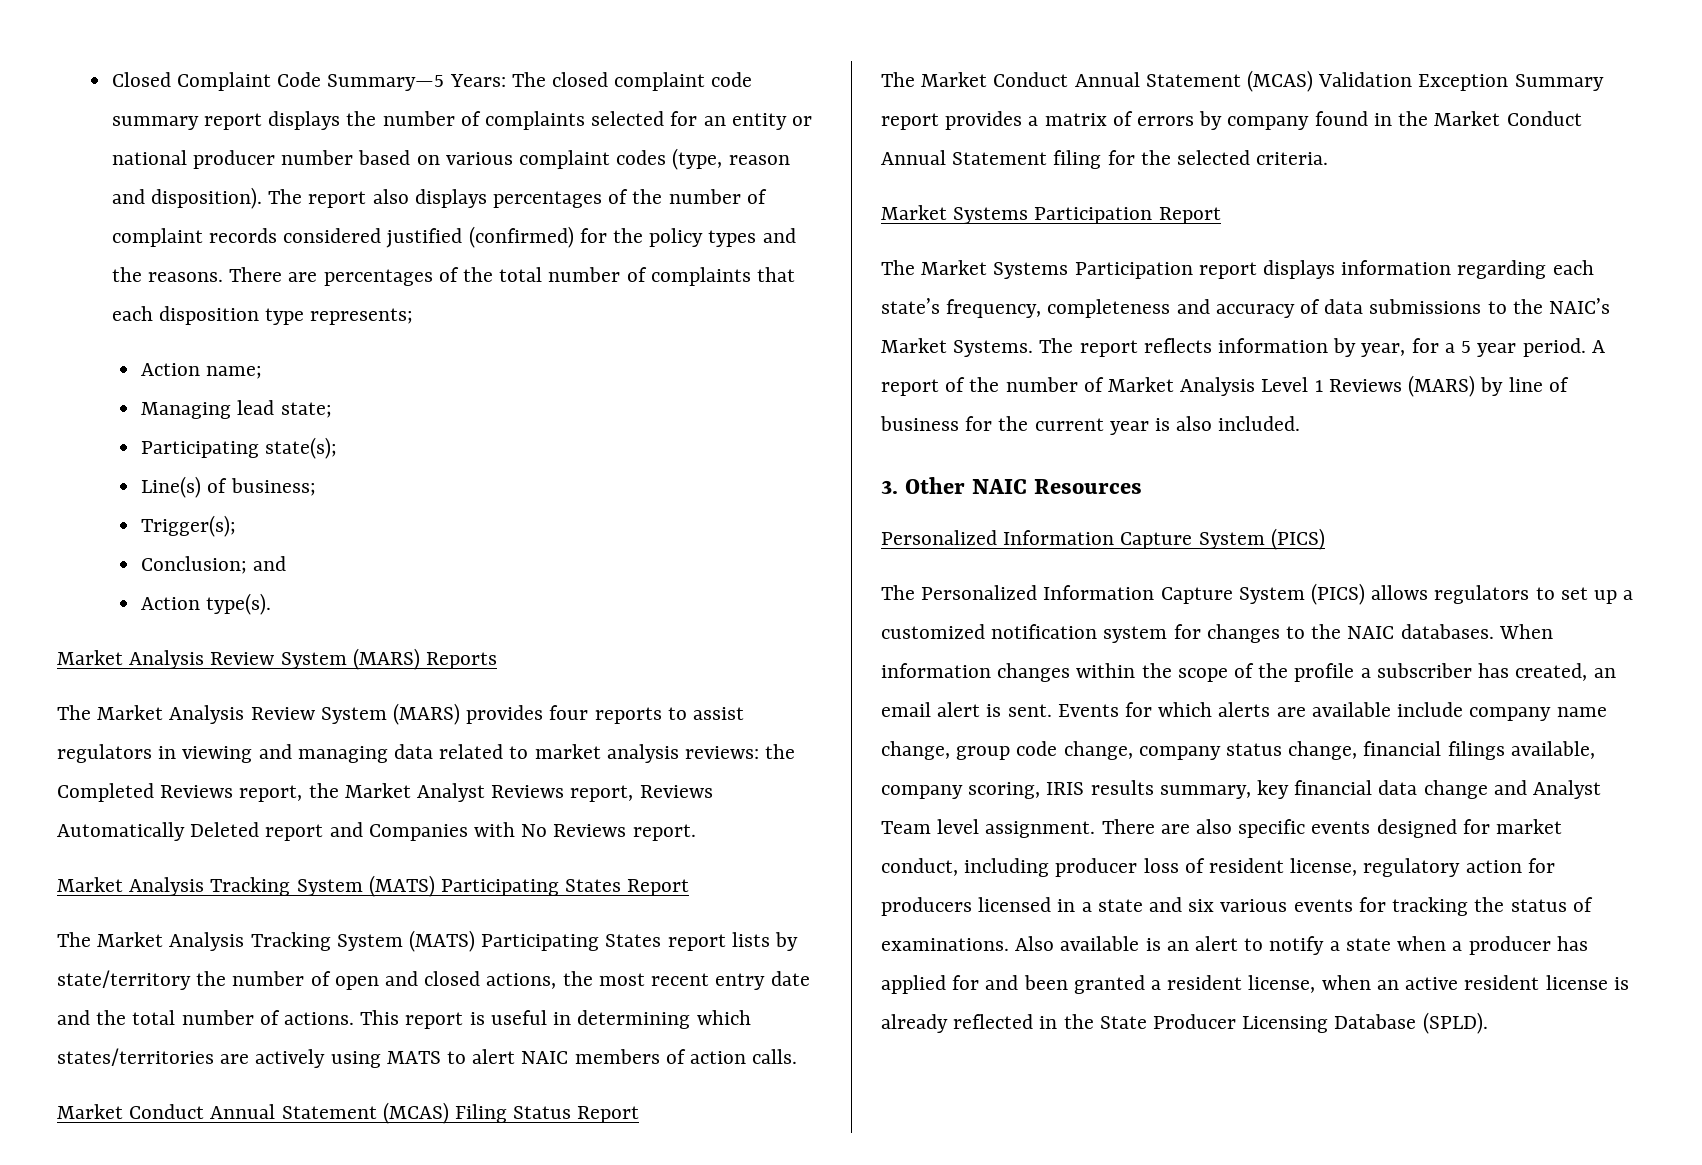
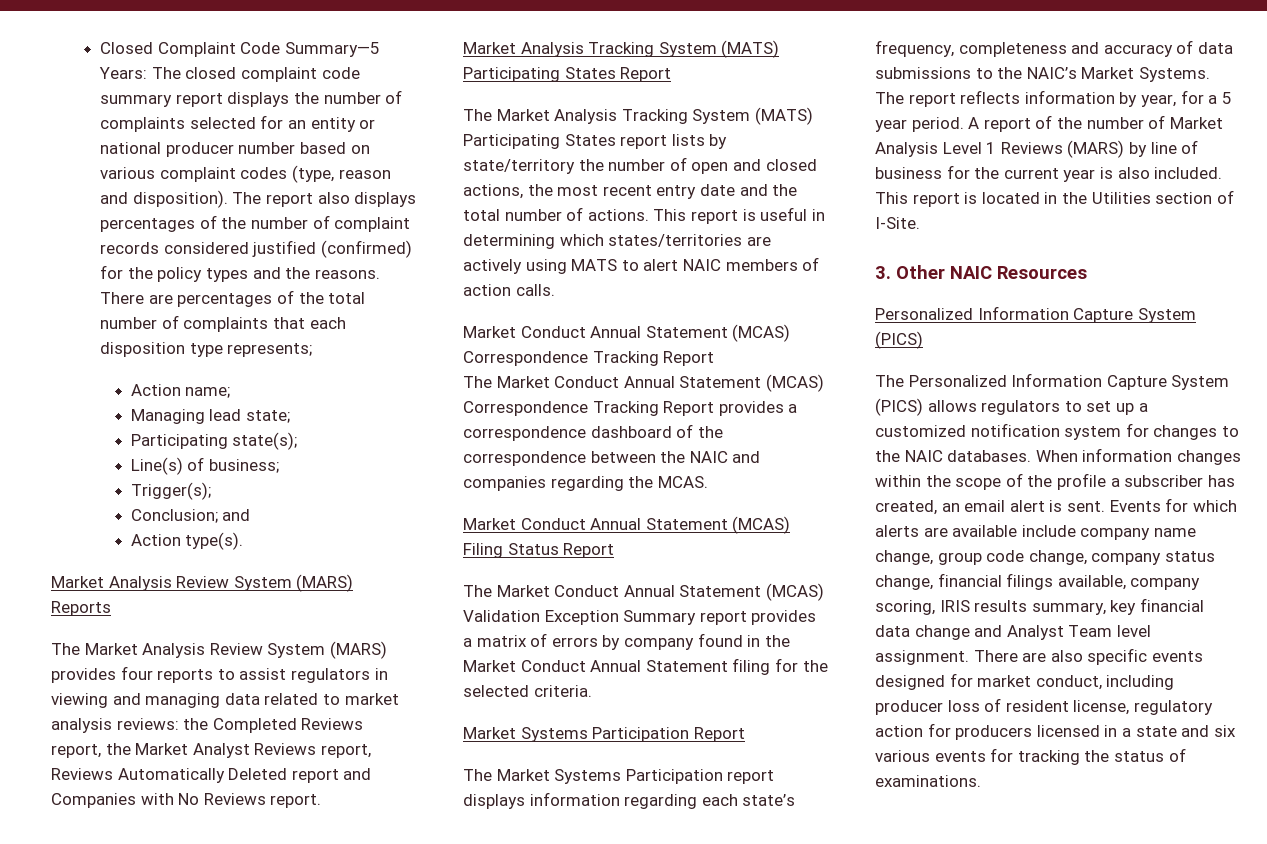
(798, 1056) none -> [463,324,791,342] [463,351,715,366] [463,374,824,392] [463,401,798,416] [463,424,723,441] [463,451,761,466] [463,476,708,491] // Market Conduct Annual Statement (MCAS) Correspondence Tracking Report // The Market Conduct Annual Statement (MCAS) Correspondence Tracking Report provides a correspondence dashboard of the correspondence between the NAIC and companies regarding the MCAS.
(1301, 423) none -> [875,190,1234,207] [875,217,920,229] This report is located in the Utilities section of I-Site.
[1015,936,1588,955] [881,975,1629,994] [881,1012,1488,1034] Also available is an alert to notify a state when a producer has applied for and been granted a resident license, when an active resident license is already reflected in the State Producer Licensing Database (SPLD). -> (981, 781) none

